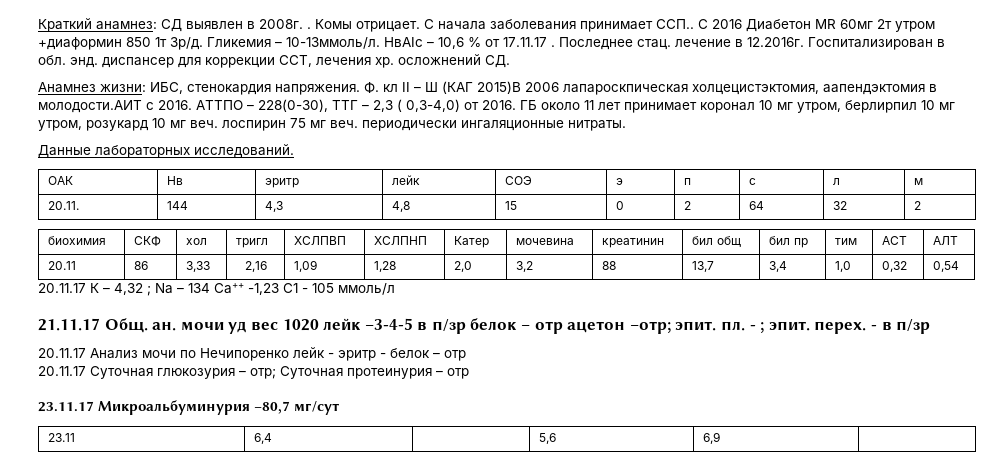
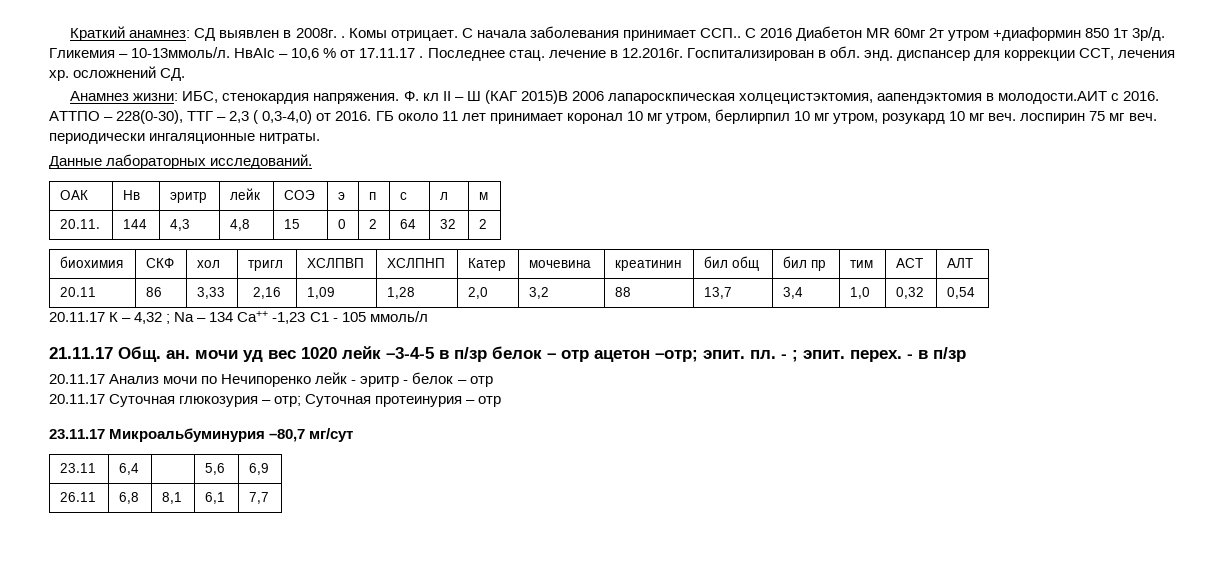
(721, 438) | -> [60,492,97,502] [119,492,140,504] [162,492,183,504] [205,492,226,504] [249,492,270,504] // 26.11 | 6,8 | 8,1 | 6,1 | 7,7

